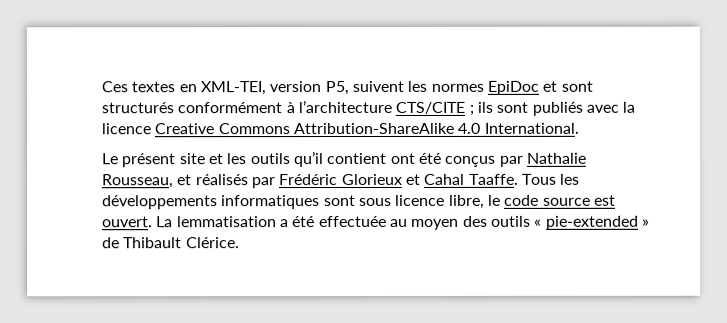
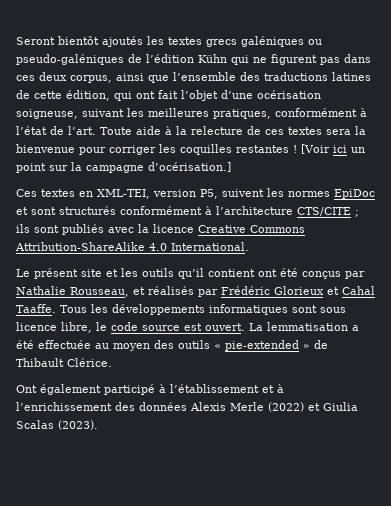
(101, 87) none -> [16,36,322,47] [16,54,371,65] [16,72,371,83] [16,90,321,101] [16,108,367,119] [16,126,366,135] [16,144,365,155] [16,162,231,173] Seront bientôt ajoutés les textes grecs galéniques ou pseudo-galéniques de l’édition Kühn qui ne figurent pas dans ces deux corpus, ainsi que l’ensemble des traductions latines de cette édition, qui ont fait l’objet d’une océrisation soigneuse, suivant les meilleures pratiques, conformément à l’état de l’art. Toute aide à la relecture de ces textes sera la bienvenue pour corriger les coquilles restantes ! [Voir ici un point sur la campagne d’océrisation.] //
(240, 243) none -> [16,384,284,395] [16,402,358,412] [16,420,98,430] // Ont également participé à l’établissement et à l’enrichissement des données Alexis Merle (2022) et Giulia Scalas (2023).

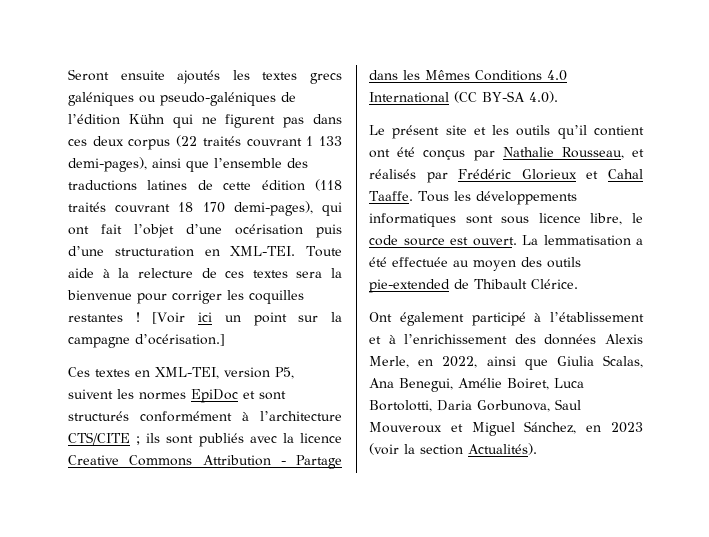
[58,36,99,45] bientôt -> [120,70,165,80] ensuite
[70,75,112,83] corpus, -> [128,135,342,150] [68,157,147,172] corpus (22 traités couvrant 1 133 demi-pages),
[66,90,110,101] édition, -> [261,179,342,191] [68,201,313,216] édition (118 traités couvrant 18 170 demi-pages),
[16,108,367,119] [16,126,96,135] soigneuse, suivant les meilleures pratiques, conformément à l’état de l’art. -> [316,224,342,238] [68,246,296,257] puis d’une structuration en XML-TEI.
[15,242,249,251] Attribution-ShareAlike 4.0 International. -> [202,455,342,469] [369,70,567,81] [369,91,558,103] Attribution - Partage dans les Mêmes Conditions 4.0 International (CC BY-SA 4.0).
[214,340,310,351] « pie-extended » -> [369,279,450,293] pie-extended
[230,402,358,412] [16,420,98,430] Merle (2022) et Giulia Scalas (2023). -> [369,355,643,370] [369,378,584,392] [369,399,581,412] [369,421,643,436] [369,443,537,455] Merle, en 2022, ainsi que Giulia Scalas, Ana Benegui, Amélie Boiret, Luca Bortolotti, Daria Gorbunova, Saul Mouveroux et Miguel Sánchez, en 2023 (voir la section Actualités).

